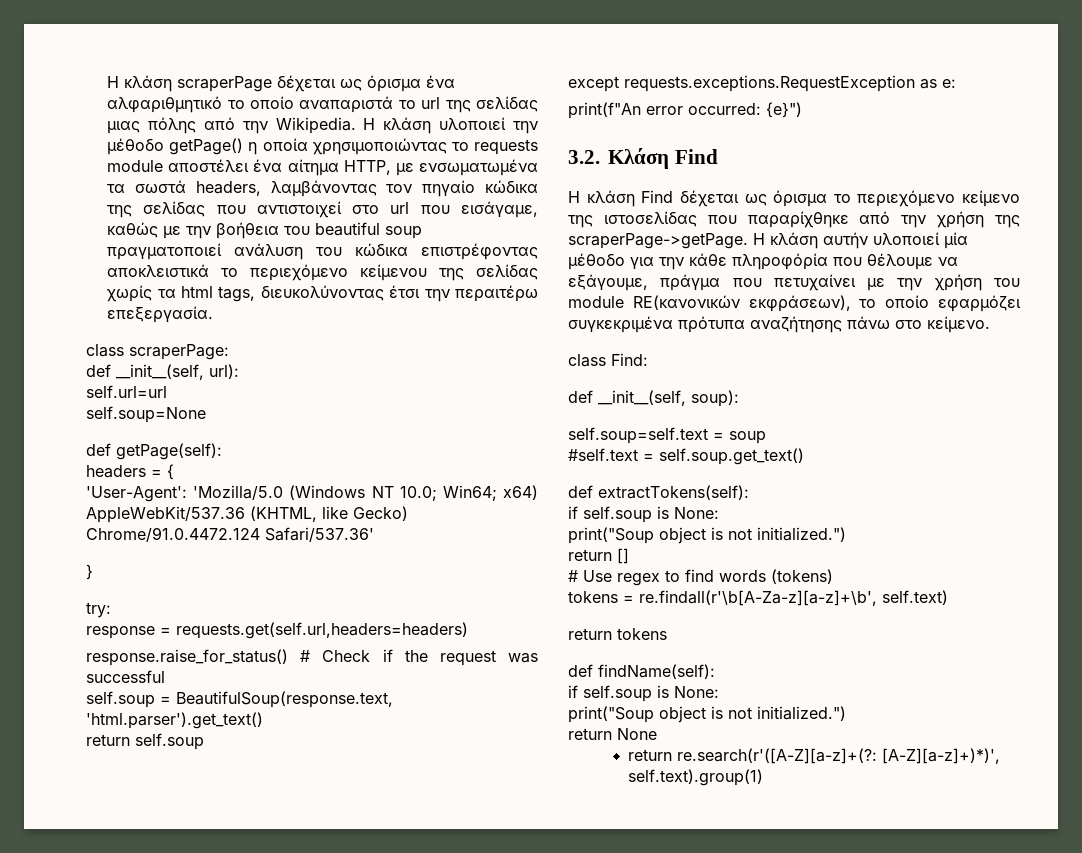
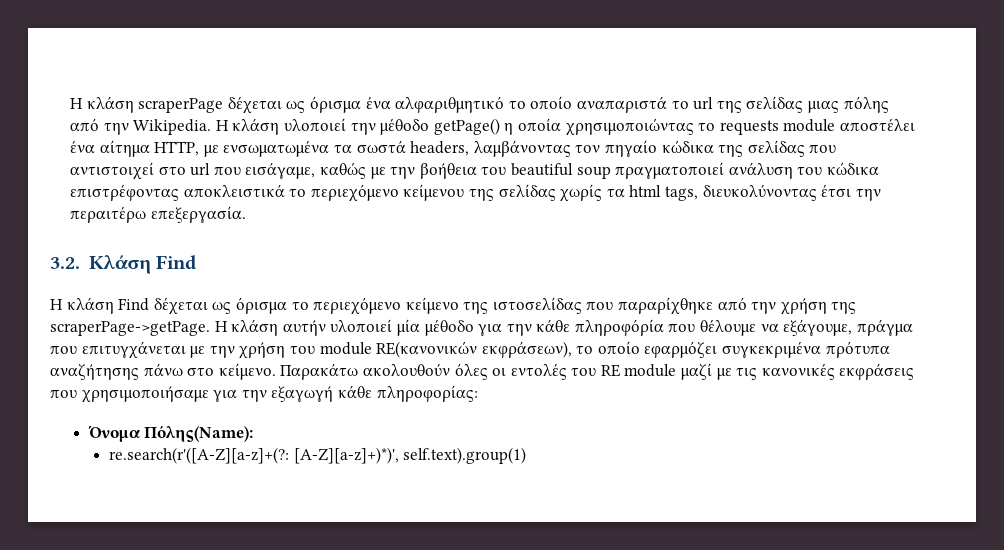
[86,344,229,360] [86,364,239,380] [86,385,167,398] [86,406,206,423] [86,443,222,460] [86,464,174,480] [86,485,539,502] [86,506,408,523] [86,527,374,542] [86,564,93,580] [86,602,111,618] [86,622,468,639] [86,649,538,666] [86,670,165,683] [86,691,393,708] [86,712,263,729] [86,733,204,750] [568,75,956,92] [568,102,802,119] // class scraperPage: // def __init__(self, url): // self.url=url // self.soup=None // def getPage(self): // headers = { // 'User-Agent': 'Mozilla/5.0 (Windows NT 10.0; Win64; x64) AppleWebKit/537.36 (KHTML, like Gecko) Chrome/91.0.4472.124 Safari/537.36' // } // try: // response = requests.get(self.url,headers=headers) // response.raise_for_status() # Check if the request was successful // self.soup = BeautifulSoup(response.text, 'html.parser').get_text() // return self.soup // except requests.exceptions.RequestException as e: // print(f"An error occurred: {e}") -> (246, 214) none
[773,274,856,291] πετυχαίνει -> [81,341,186,359] επιτυγχάνεται
[568,353,648,367] [568,390,739,407] [568,427,766,444] [568,448,804,465] [568,485,749,500] [568,506,719,523] [568,527,846,544] [568,548,629,564] [568,569,833,586] [568,590,948,606] [568,628,667,640] [568,664,715,679] [568,685,719,702] [568,706,846,723] [568,728,657,740] [627,749,672,761] // class Find: // def __init__(self, soup): // self.soup=self.text = soup // #self.text = self.soup.get_text() // def extractTokens(self): // if self.soup is None: // print("Soup object is not initialized.") // return [] // # Use regex to find words (tokens) // tokens = re.findall(r'\b[A-Za-z][a-z]+\b', self.text) // return tokens // def findName(self): // if self.soup is None: // print("Soup object is not initialized.") // return None // return -> [280,363,915,380] [50,385,478,403] [87,425,254,442] Παρακάτω ακολουθούν όλες οι εντολές του RE module μαζί με τις κανονικές εκφράσεις που χρησιμοποιήσαμε για την εξαγωγή κάθε πληροφορίας: // Όνομα Πόλης(Name): //

